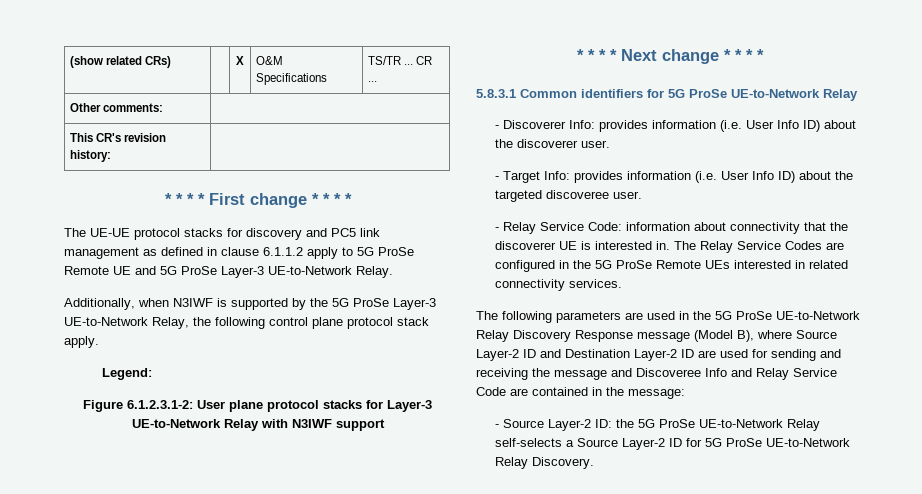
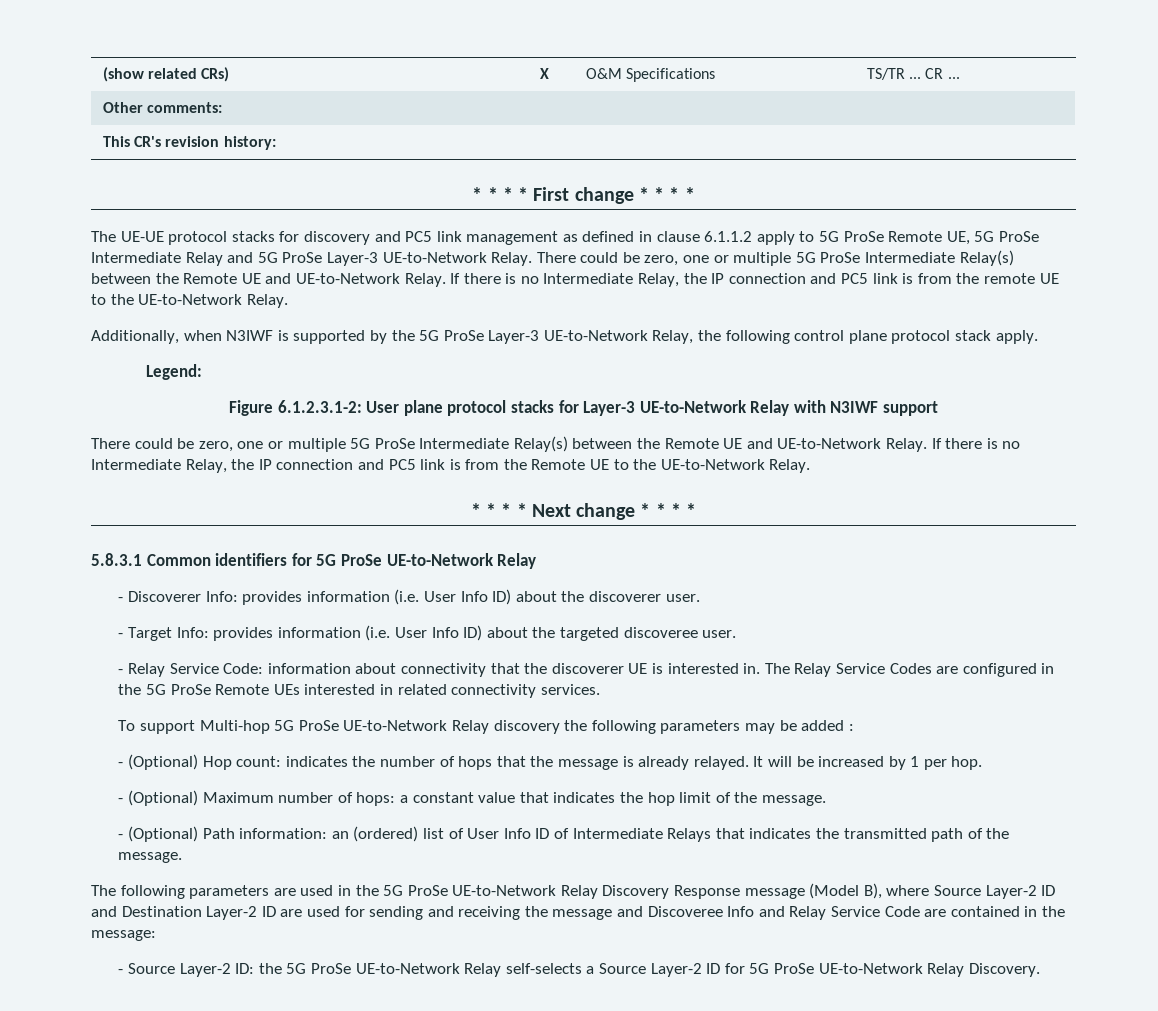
[113,266,131,275] UE -> [946,231,1039,245] [91,252,223,266] UE, 5G ProSe Intermediate Relay
(393, 272) none -> [536,250,1014,266] [91,273,1059,287] [91,294,288,308] There could be zero, one or multiple 5G ProSe Intermediate Relay(s) between the Remote UE and UE-to-Network Relay. If there is no Intermediate Relay, the IP connection and PC5 link is from the remote UE to the UE-to-Network Relay.
(385, 425) none -> [91,436,1021,452] [91,459,811,473] // There could be zero, one or multiple 5G ProSe Intermediate Relay(s) between the Remote UE and UE-to-Network Relay. If there is no Intermediate Relay, the IP connection and PC5 link is from the Remote UE to the UE-to-Network Relay.
(622, 283) none -> [118,720,854,734] [118,754,983,770] [118,790,826,806] [118,826,1010,842] [118,852,183,863] // To support Multi-hop 5G ProSe UE-to-Network Relay discovery the following parameters may be added : // - (Optional) Hop count: indicates the number of hops that the message is already relayed. It will be increased by 1 per hop. // - (Optional) Maximum number of hops: a constant value that indicates the hop limit of the message. // - (Optional) Path information: an (ordered) list of User Info ID of Intermediate Relays that indicates the transmitted path of the message.

